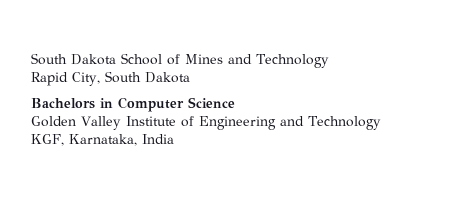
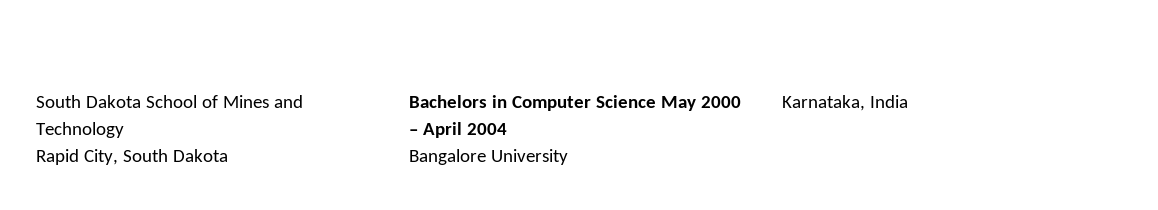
[31,116,381,130] [31,134,64,146] // Golden Valley Institute of Engineering and Technology // KGF, -> [660,96,741,111] [409,122,507,138] [409,149,568,165] May 2000 – April 2004 // Bangalore University //

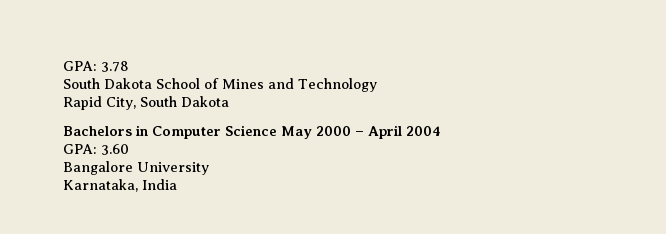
(36, 101) none -> [63,61,129,72] GPA: 3.78 //
(507, 129) none -> [63,144,129,155] // GPA: 3.60

